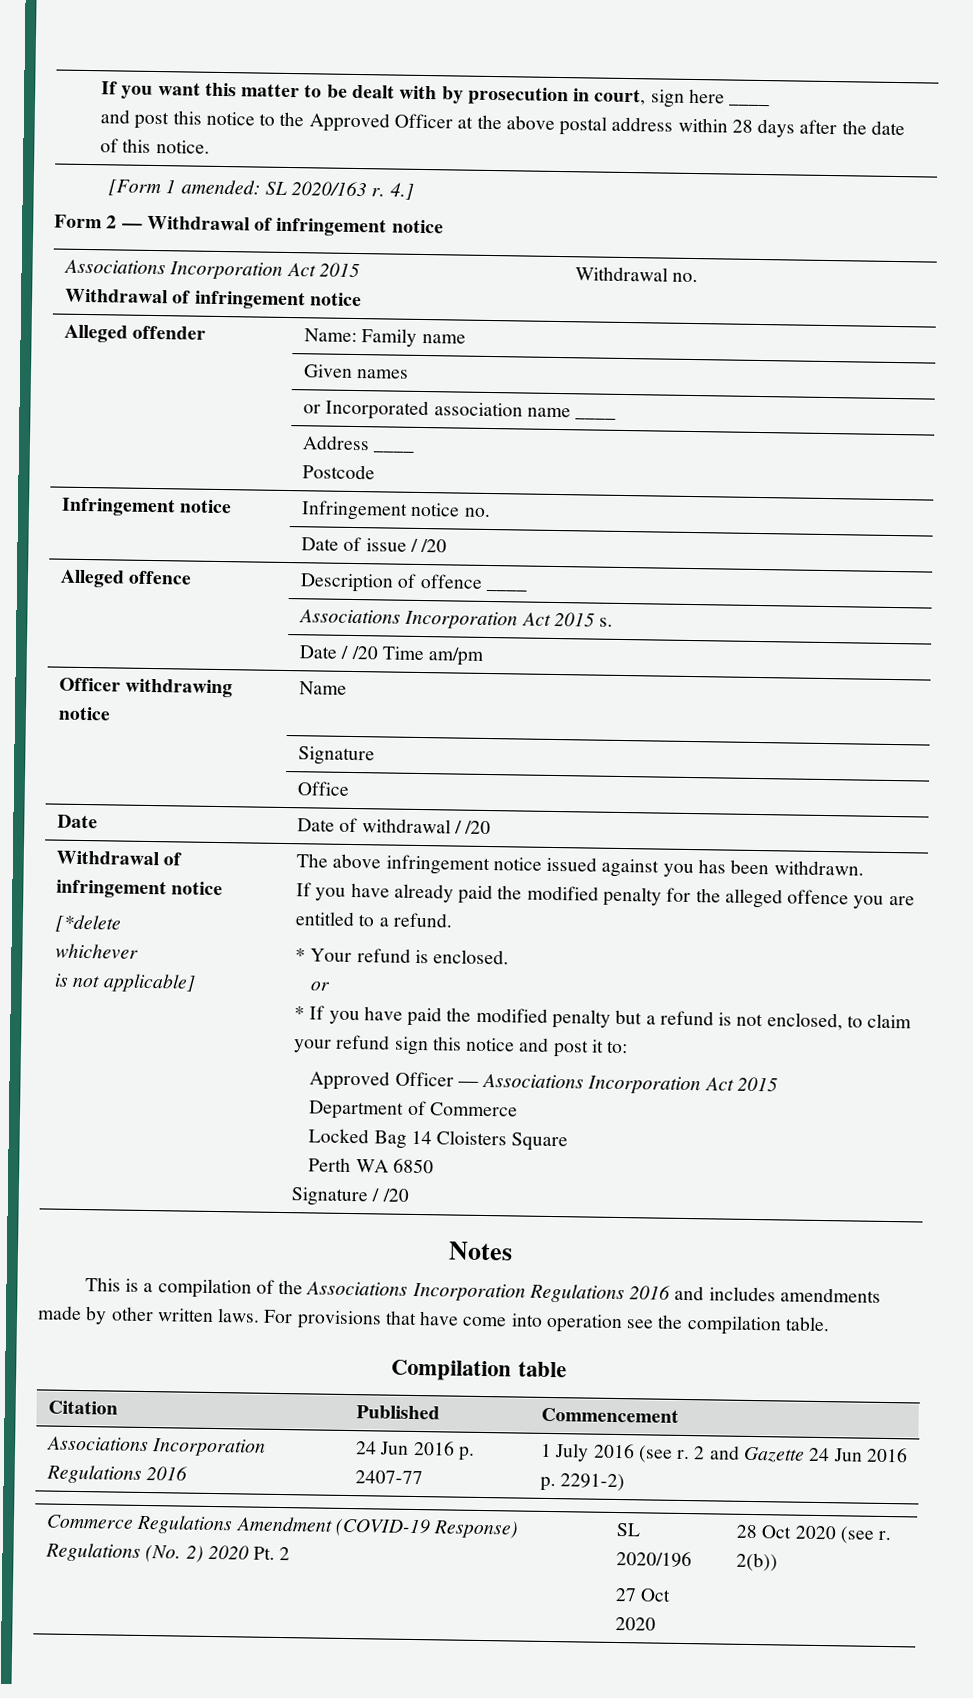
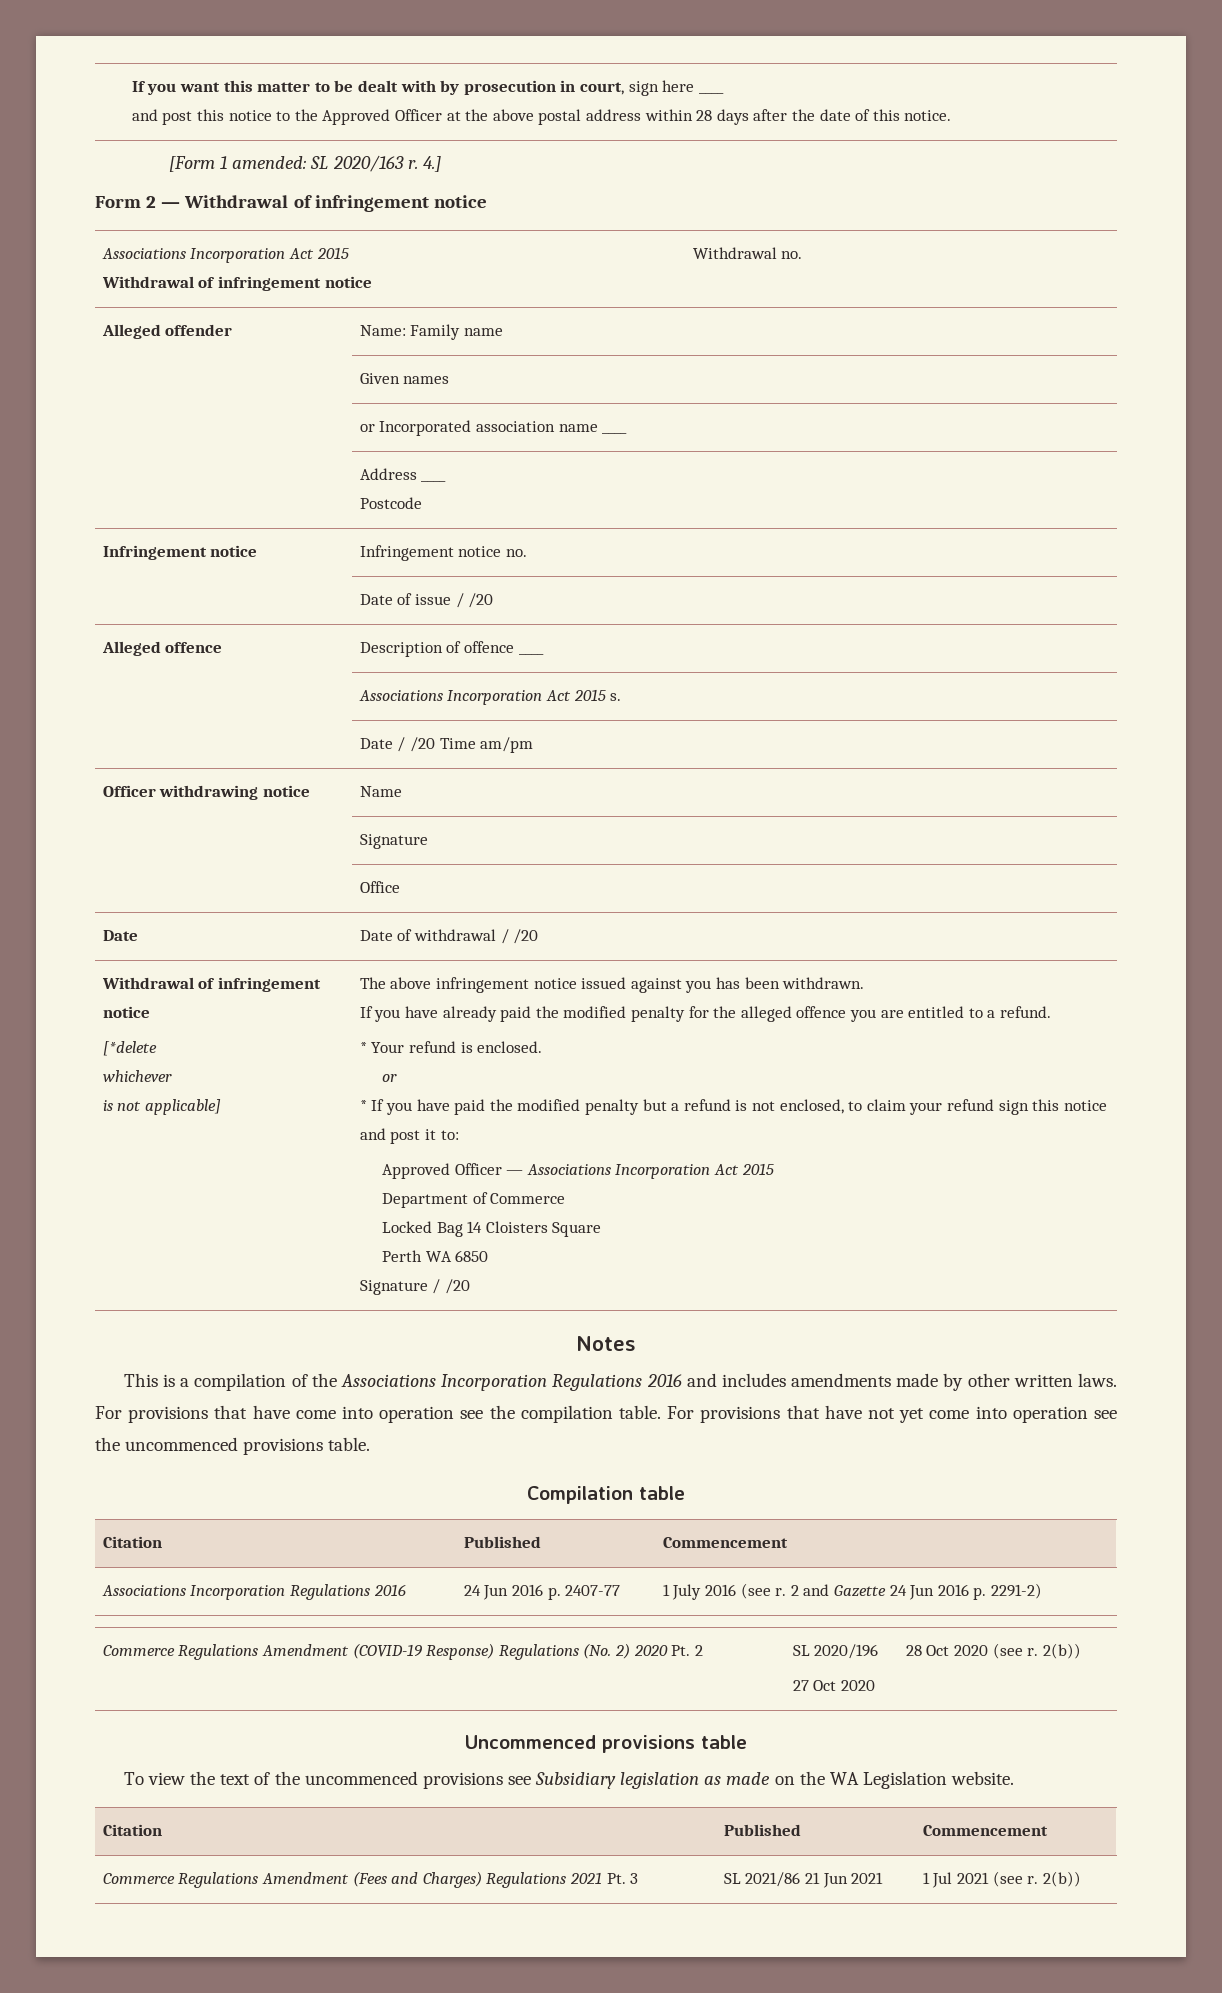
(830, 1324) none -> [667,1405,1118,1423] [95,1437,371,1455] For provisions that have not yet come into operation see the uncommenced provisions table.
(779, 1562) none -> [465,1735,747,1753] [123,1771,1015,1789] [102,1824,162,1836] [723,1824,801,1836] [922,1825,1048,1836] [102,1871,639,1888] [723,1872,884,1888] [922,1871,1081,1888] // Uncommenced provisions table // To view the text of the uncommenced provisions see Subsidiary legislation as made on the WA Legislation website. // Citation | Published | Commencement // Commerce Regulations Amendment (Fees and Charges) Regulations 2021 Pt. 3 | SL 2021/86 21 Jun 2021 | 1 Jul 2021 (see r. 2(b))

